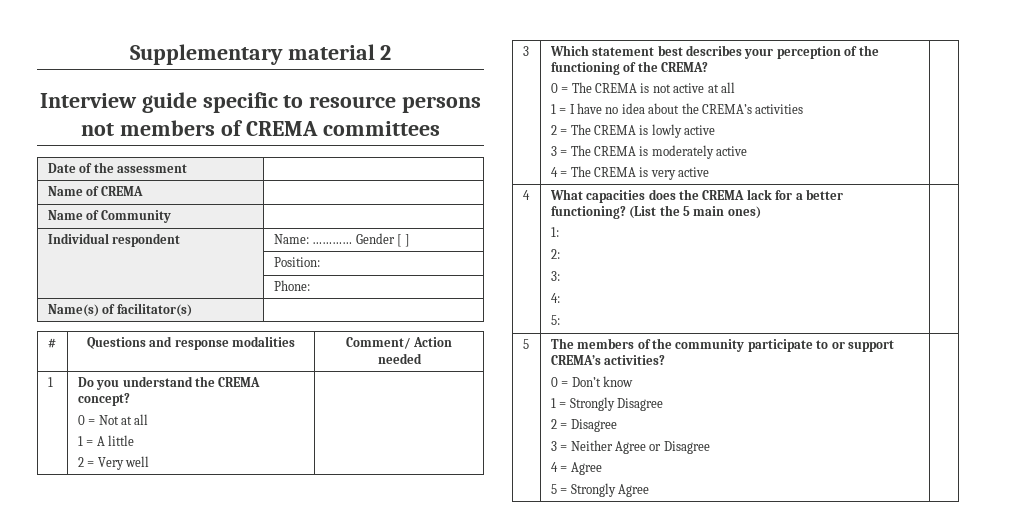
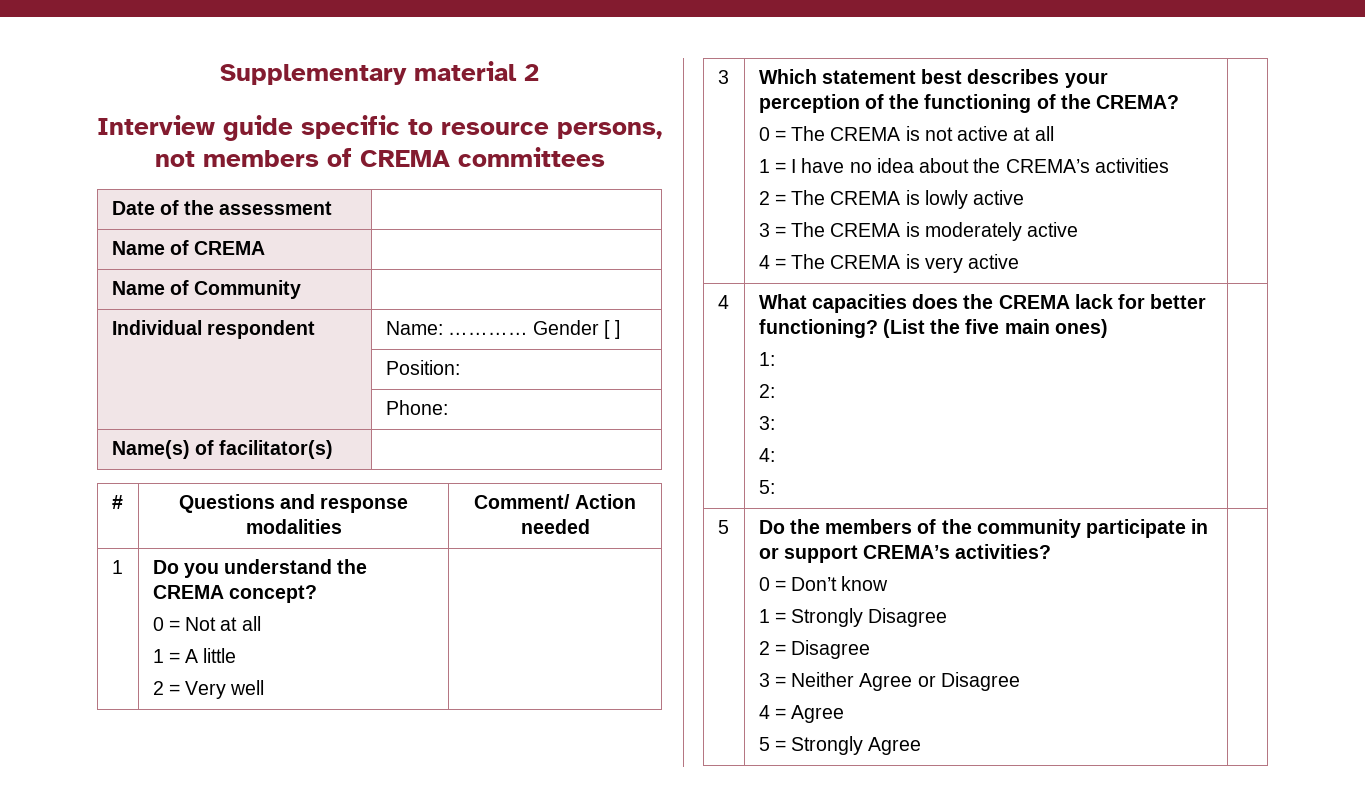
[402,96,482,113] persons -> [557,122,662,139] persons,
[795,193,803,200] a -> (1146, 301) none
[683,206,691,216] 5 -> [965,319,1000,334] five
[550,338,574,349] The -> [758,519,820,534] Do the
[816,340,829,349] to -> [1191,519,1209,534] in

